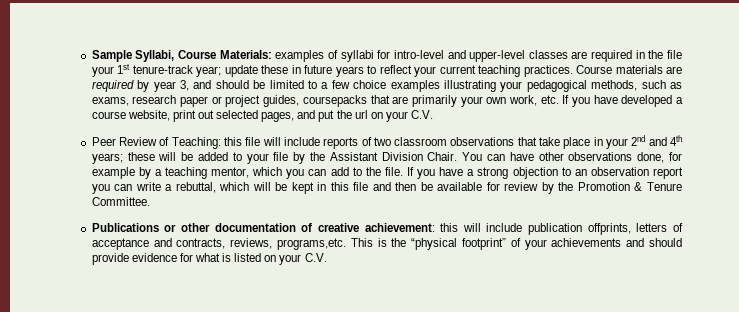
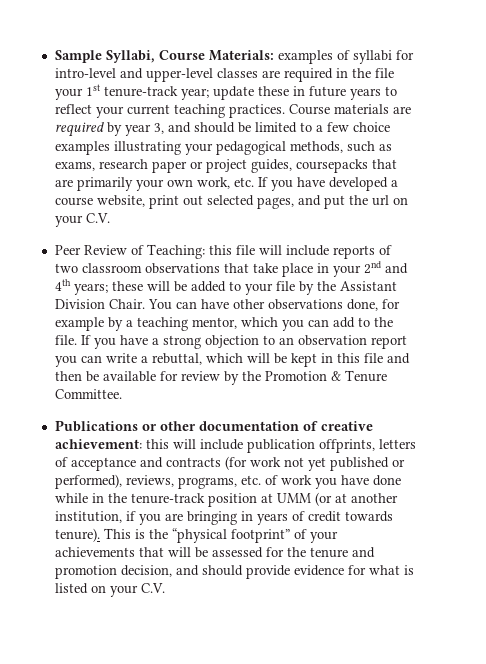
[176,238,346,250] contracts, reviews, programs,etc. -> [166,456,406,471] [55,474,402,489] [55,492,399,507] [55,511,394,525] [55,528,101,542] contracts (for work not yet published or performed), reviews, programs, etc. of work you have done while in the tenure-track position at UMM (or at another institution, if you are bringing in years of credit towards tenure).
(622, 242) none -> [139,547,376,558] [55,565,173,579] that will be assessed for the tenure and promotion decision,

